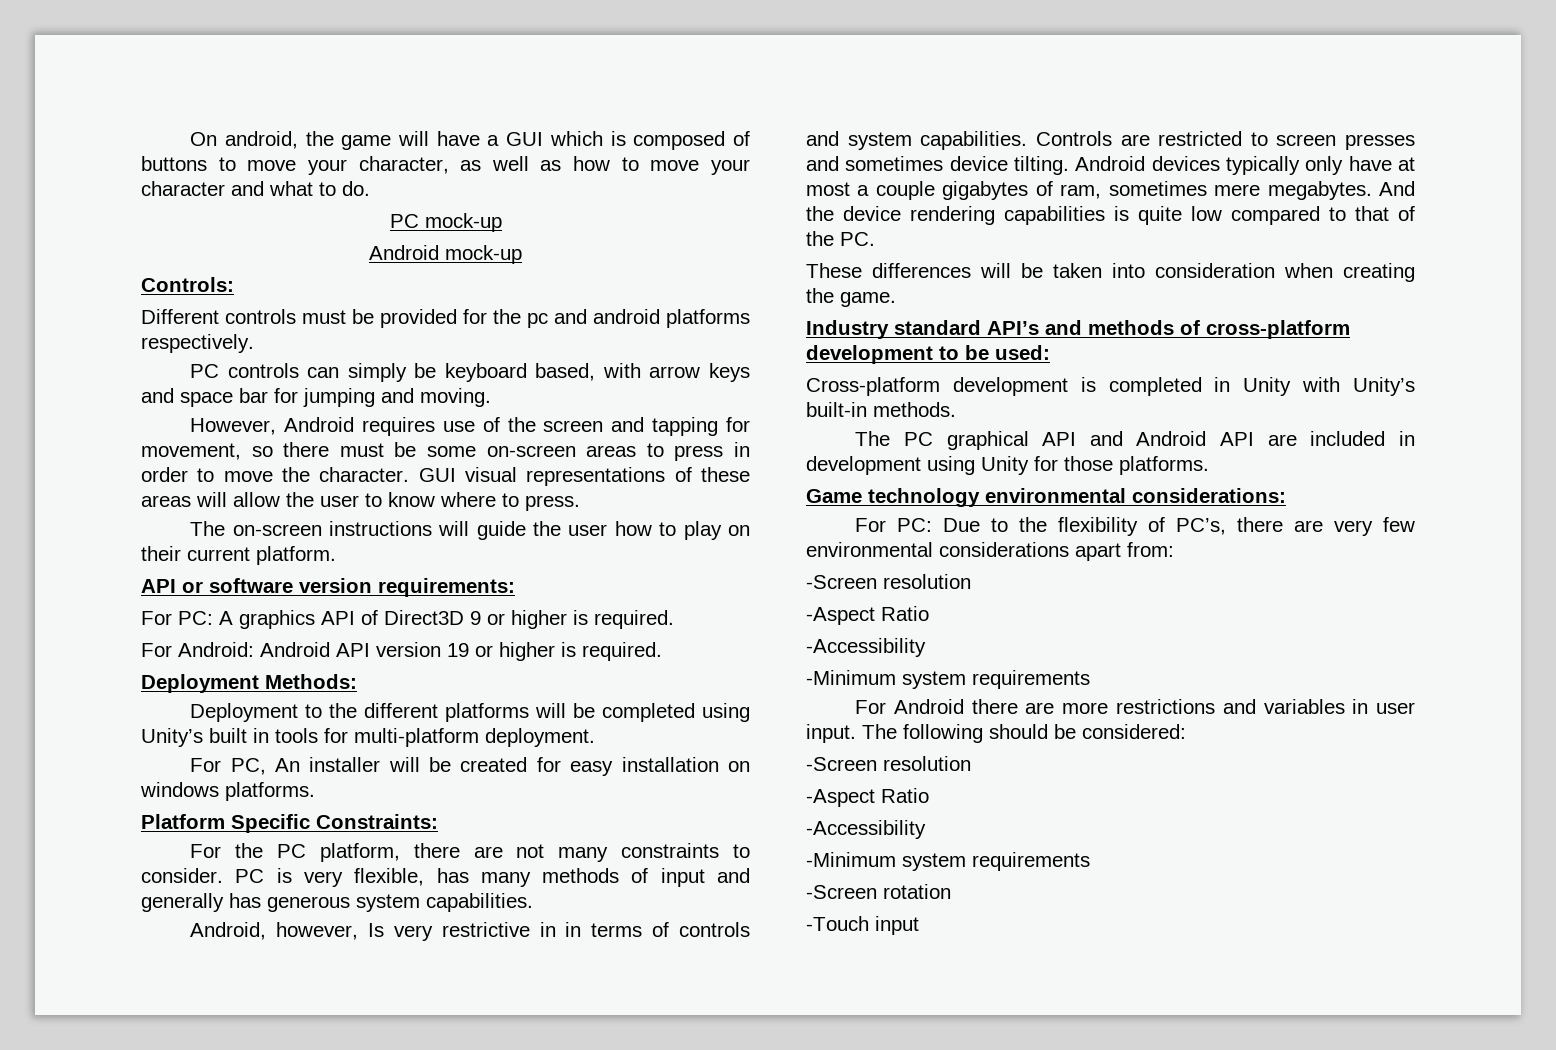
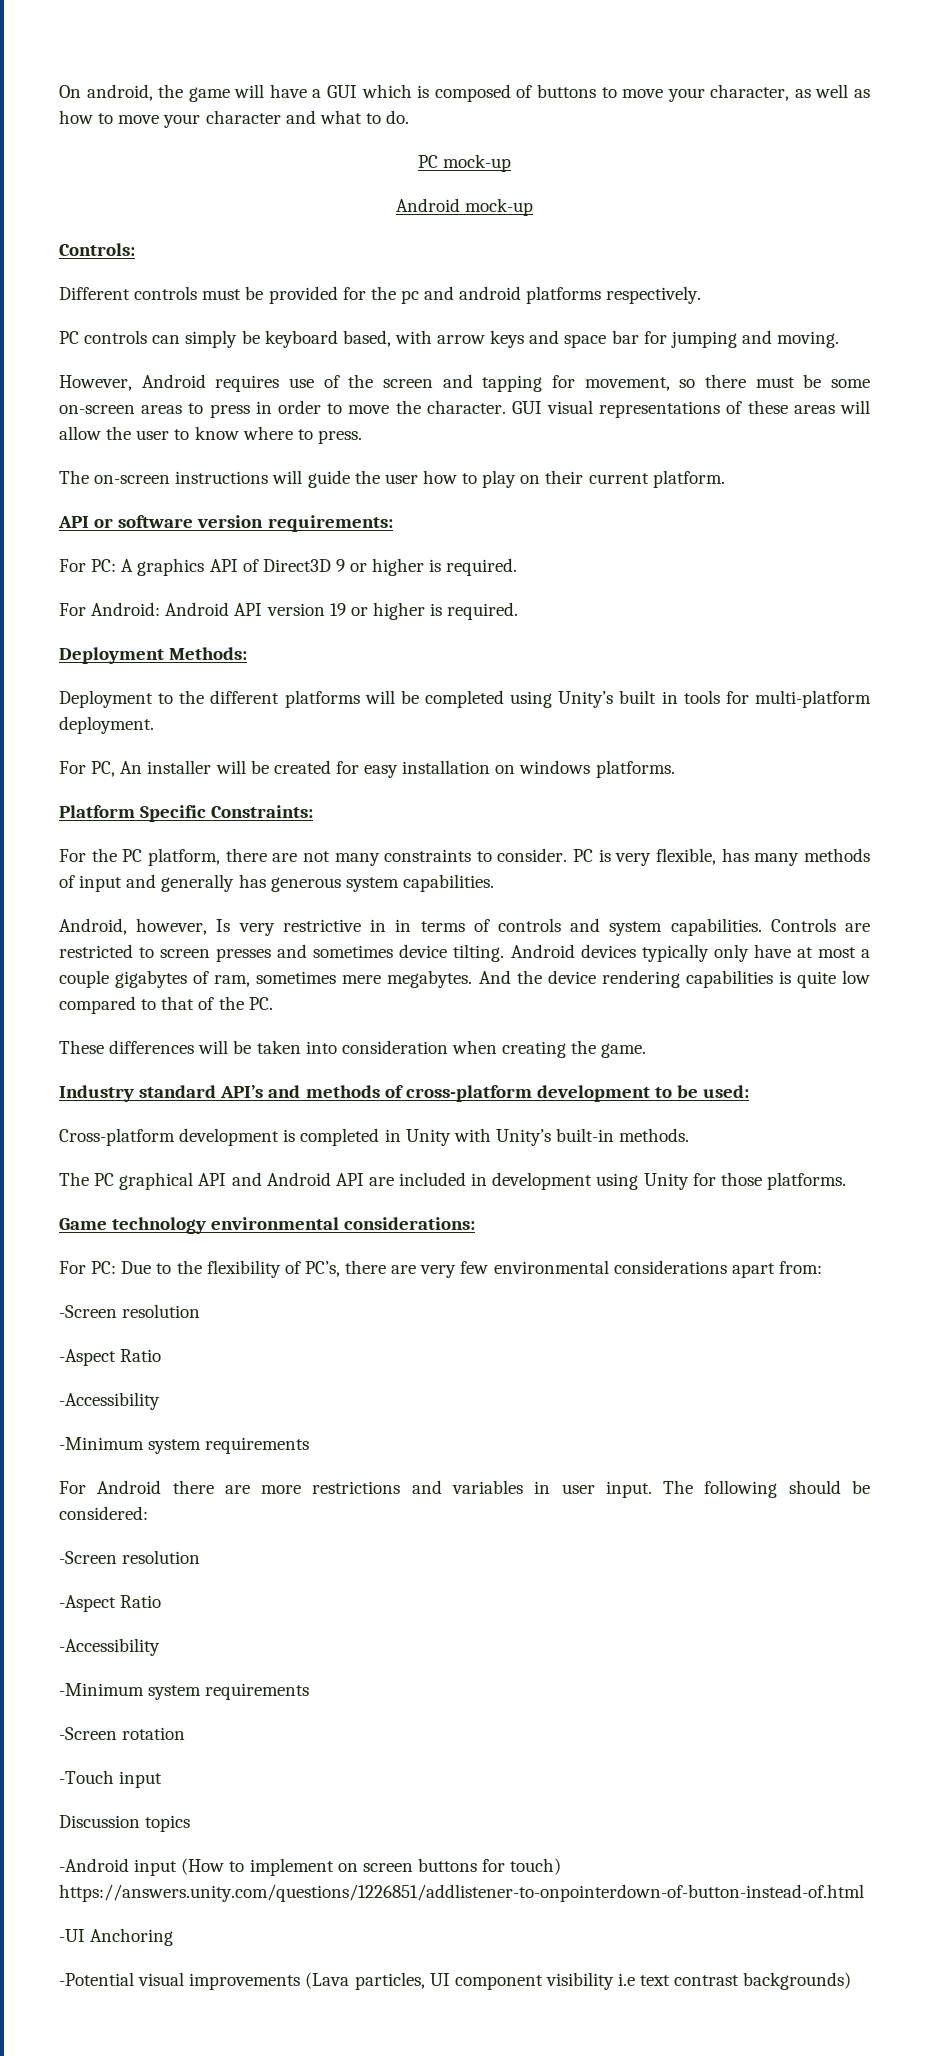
(919, 925) none -> [59,1815,191,1832] [59,1858,562,1876] [59,1884,864,1902] [59,1928,174,1946] [59,1972,852,1990] // Discussion topics // -Android input (How to implement on screen buttons for touch) https://answers.unity.com/questions/1226851/addlistener-to-onpointerdown-of-button-instead-of.html // -UI Anchoring // -Potential visual improvements (Lava particles, UI component visibility i.e text contrast backgrounds)

